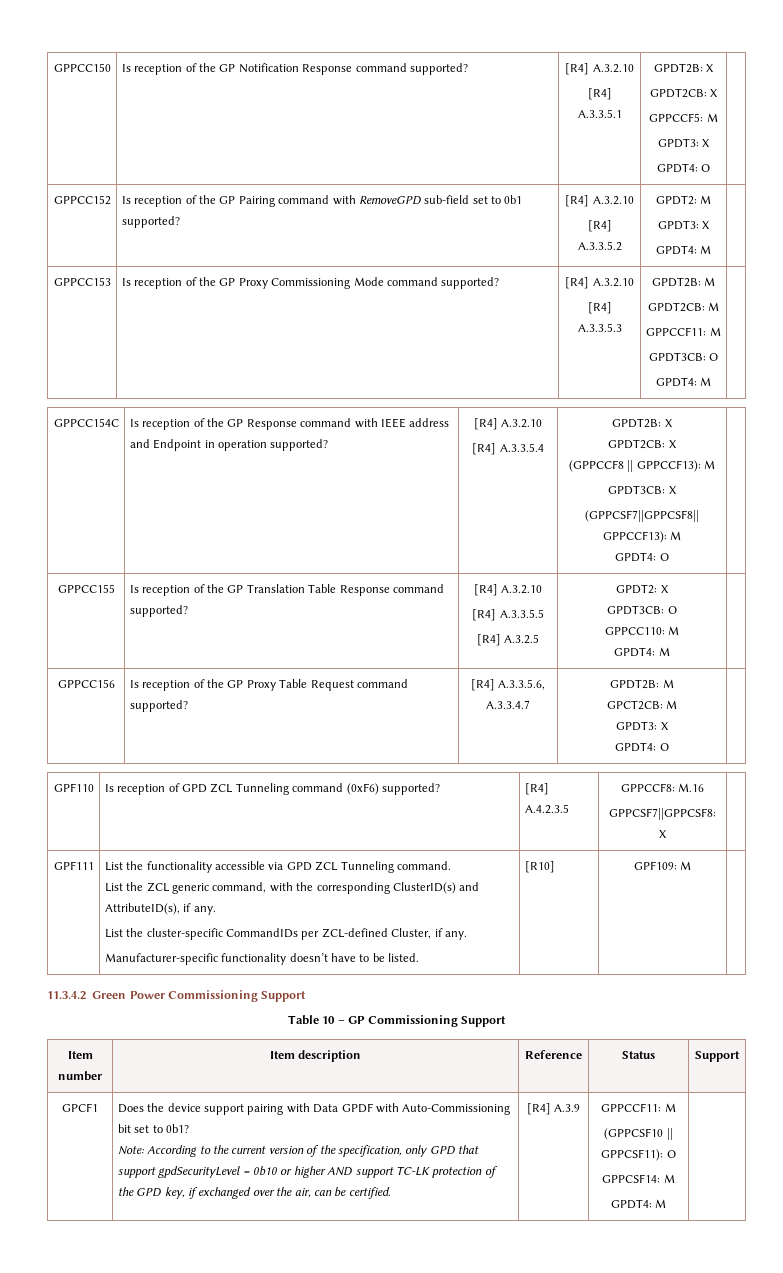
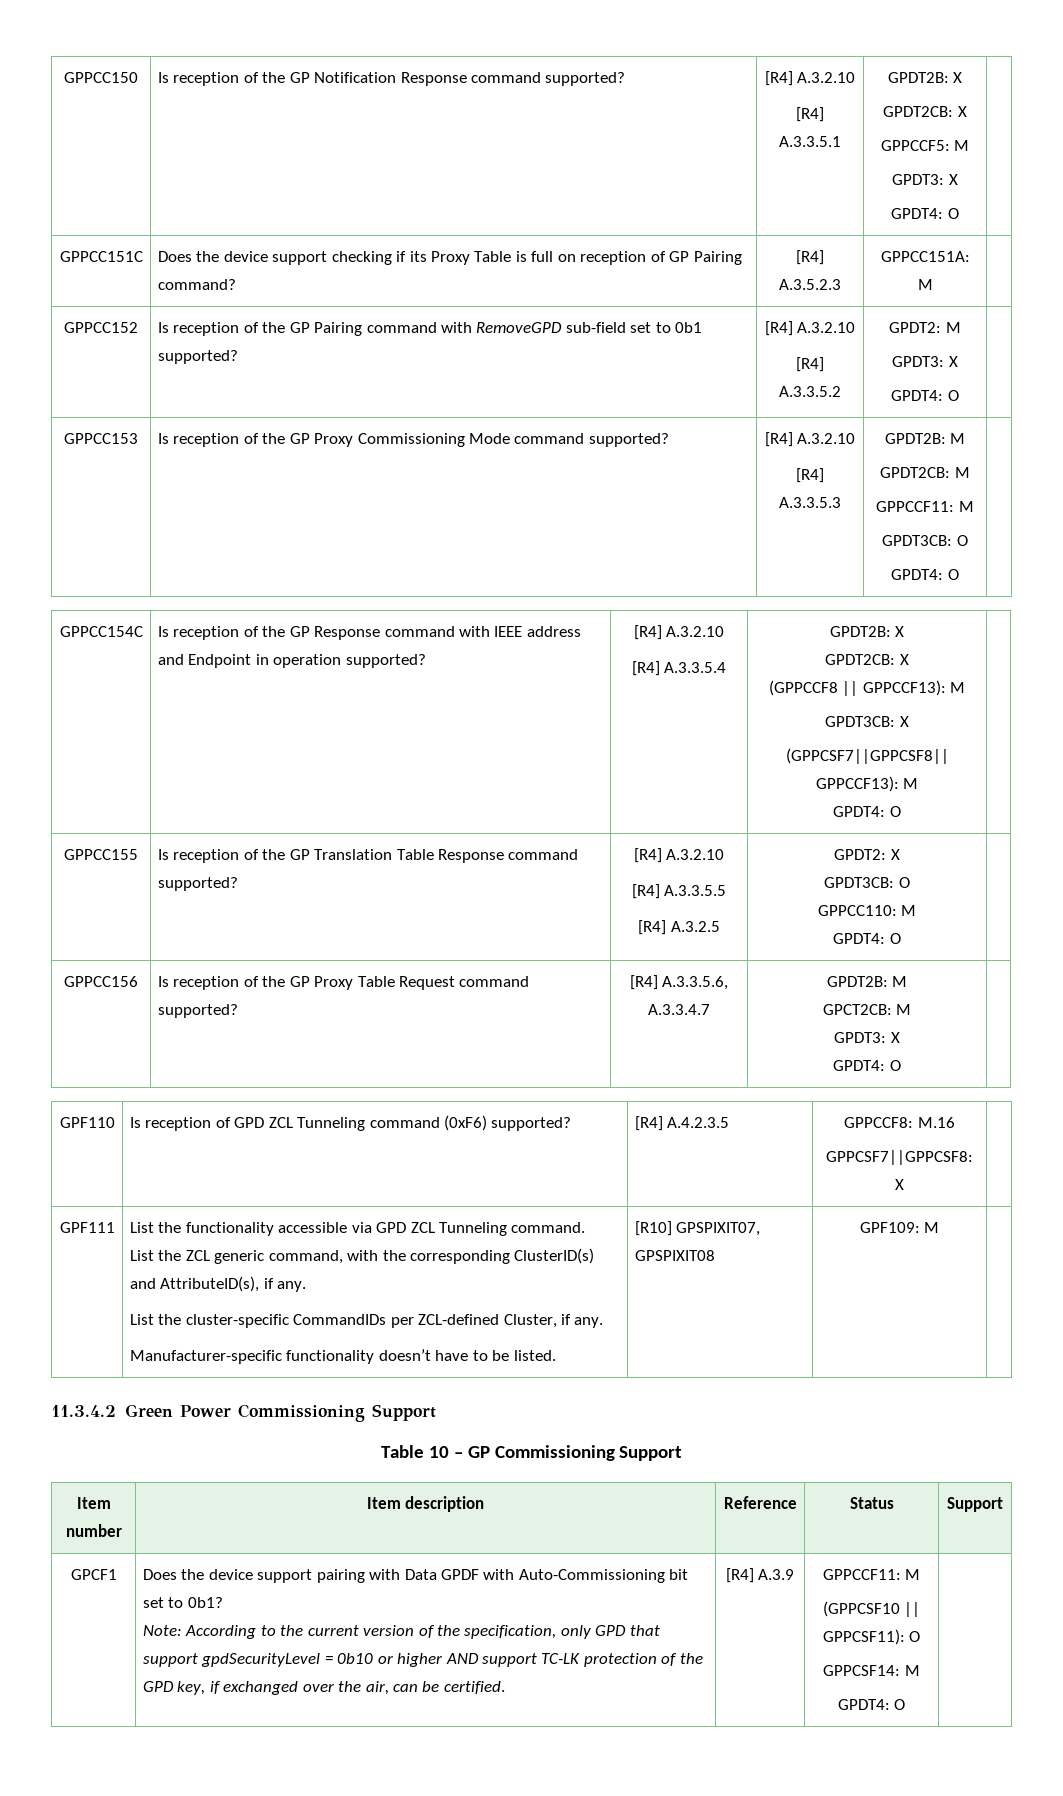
(711, 168) none -> [59,251,143,262] [157,251,742,265] [157,279,236,290] [796,250,824,265] [779,279,841,290] [880,251,970,262] [917,279,933,290] // GPPCC151C | Does the device support checking if its Proxy Table is full on reception of GP Pairing command? | [R4] A.3.5.2.3 | GPPCC151A: M |
[700,245,712,254] M -> [947,390,959,401] O
[700,377,712,386] M -> [947,569,959,580] O
[658,647,670,656] M -> [889,933,901,944] O
(555, 867) none -> [676,1222,761,1236] [634,1250,715,1261] GPSPIXIT07, GPSPIXIT08
[655,1199,667,1208] M -> [894,1699,906,1710] O

